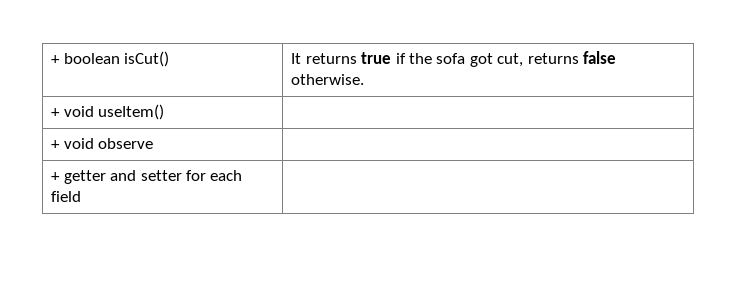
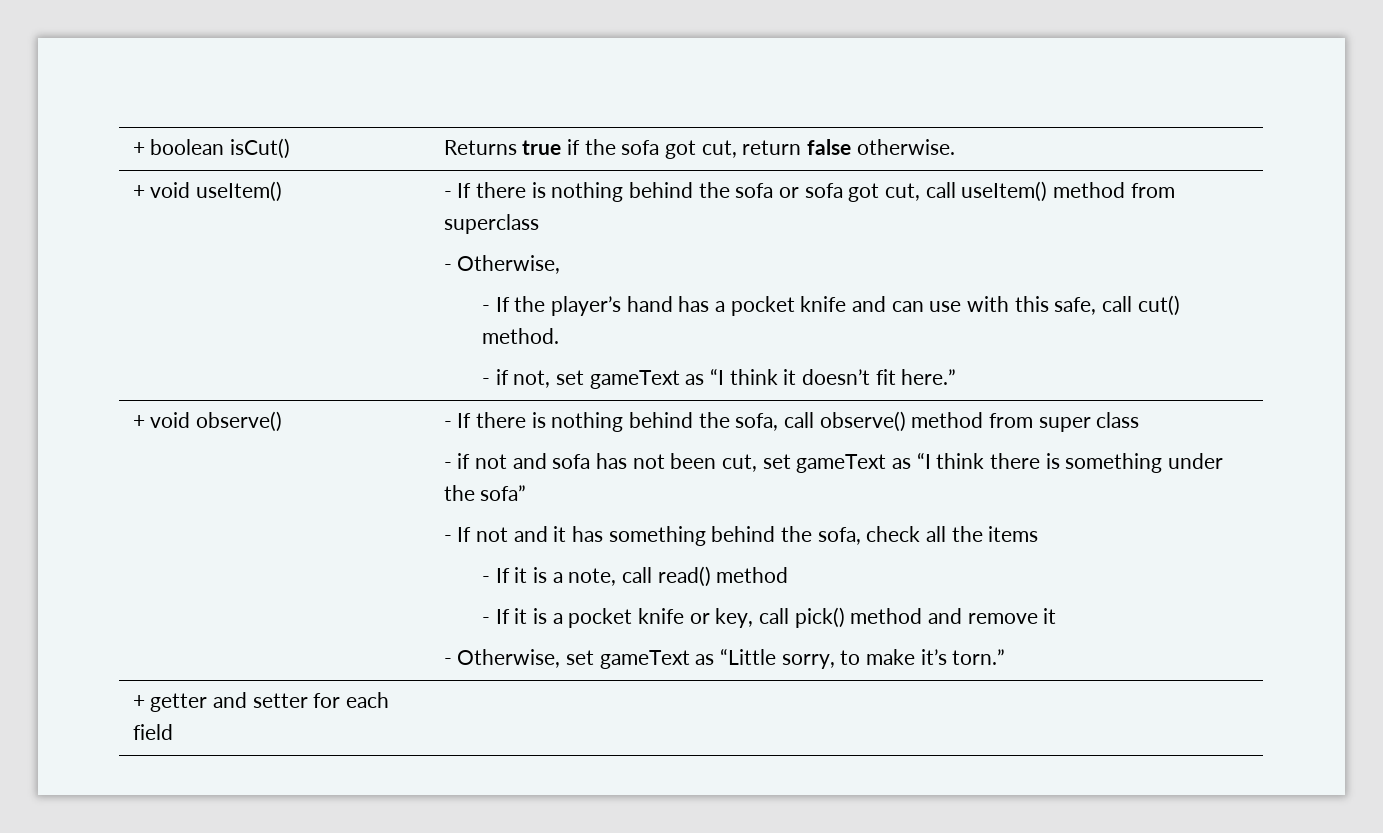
[291,53,357,64] It returns -> [443,140,517,155] Returns
[527,53,579,64] returns -> [742,140,802,155] return
[51,138,154,149] // + void observe | -> [443,181,1175,202] [443,214,539,234] [443,255,561,274] [482,295,1180,316] [482,328,560,344] [482,368,957,389] [132,411,283,432] [443,411,1140,432] [443,452,1224,473] [443,485,527,501] [443,526,1039,546] [482,566,789,587] [482,607,1057,628] [443,648,1006,669] - If there is nothing behind the sofa or sofa got cut, call useItem() method from superclass // - Otherwise, // - If the player’s hand has a pocket knife and can use with this safe, call cut() method. // - if not, set gameText as “I think it doesn’t fit here.” // + void observe() | - If there is nothing behind the sofa, call observe() method from super class // - if not and sofa has not been cut, set gameText as “I think there is something under the sofa” // - If not and it has something behind the sofa, check all the items // - If it is a note, call read() method // - If it is a pocket knife or key, call pick() method and remove it // - Otherwise, set gameText as “Little sorry, to make it’s torn.”

